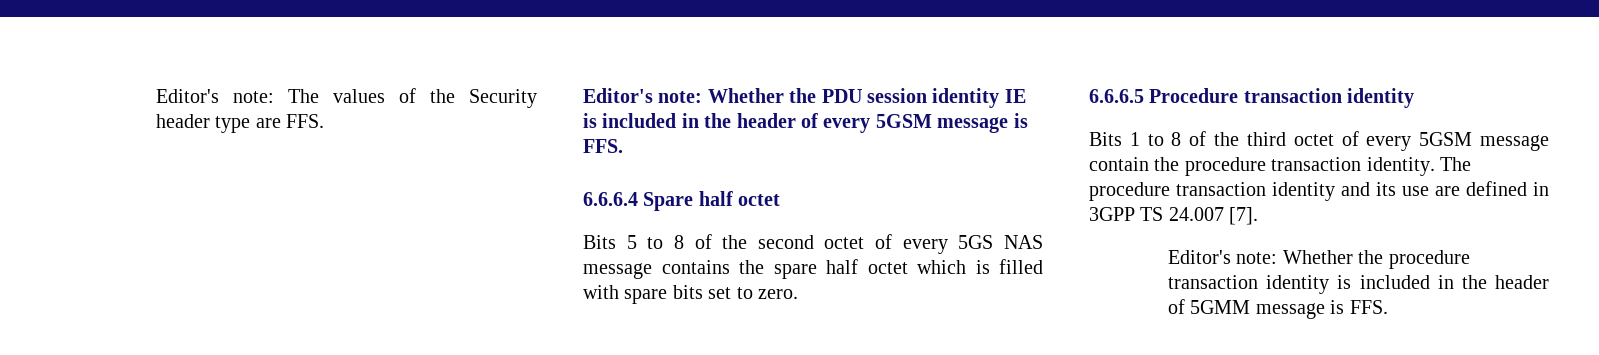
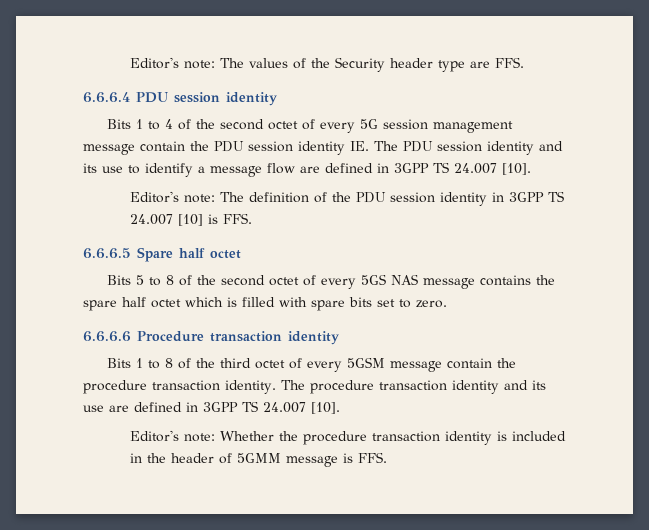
[583,88,1026,108] [583,113,1009,133] Editor's note: Whether the PDU session identity IE is included in the header of every 5GSM message -> [83,92,277,106] [107,119,514,133] [83,141,563,155] [83,162,531,177] [130,191,565,206] [130,214,204,226] 6.6.6.4 PDU session identity // Bits 1 to 4 of the second octet of every 5G session management message contain the PDU session identity IE. The PDU session identity and its use to identify a message flow are defined in 3GPP TS 24.007 [10]. // Editor's note: The definition of the PDU session identity in 3GPP TS 24.007 [10]
[583,192,638,206] 6.6.6.4 -> [83,248,131,259] 6.6.6.5
[1089,89,1144,103] 6.6.6.5 -> [83,331,131,342] 6.6.6.6
[1229,207,1259,225] [7]. -> [311,402,340,414] [10].

